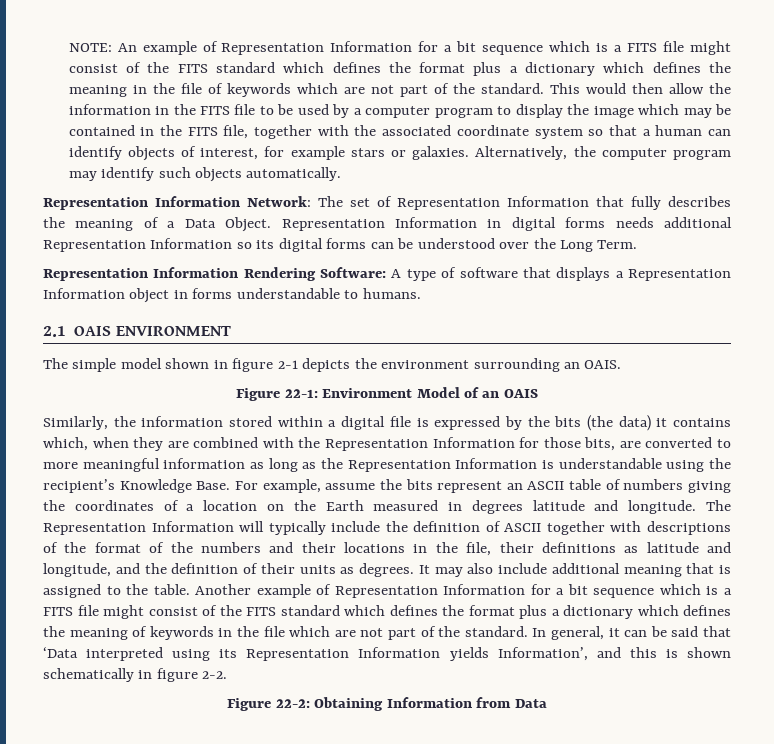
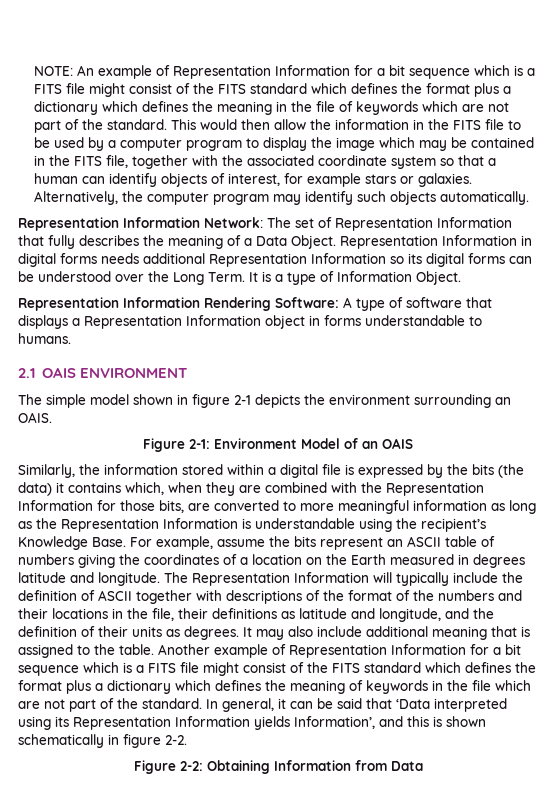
(638, 244) none -> [249,271,461,285] It is a type of Information Object.
[284,389,318,398] 22-1: -> [189,439,210,449] 2-1:
[275,699,310,708] 22-2: -> [179,761,203,771] 2-2:

